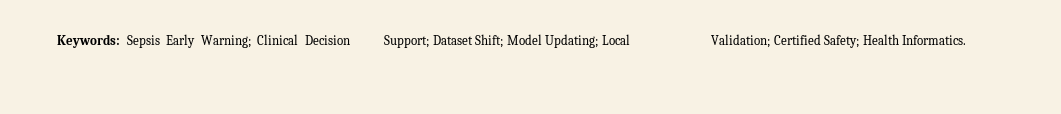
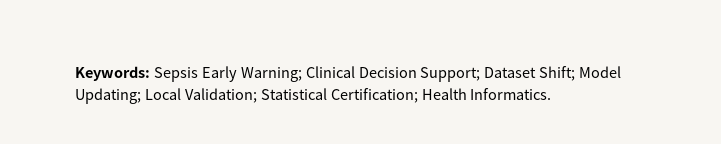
[773,34,860,48] Certified Safety; -> [260,88,418,103] Statistical Certification;

